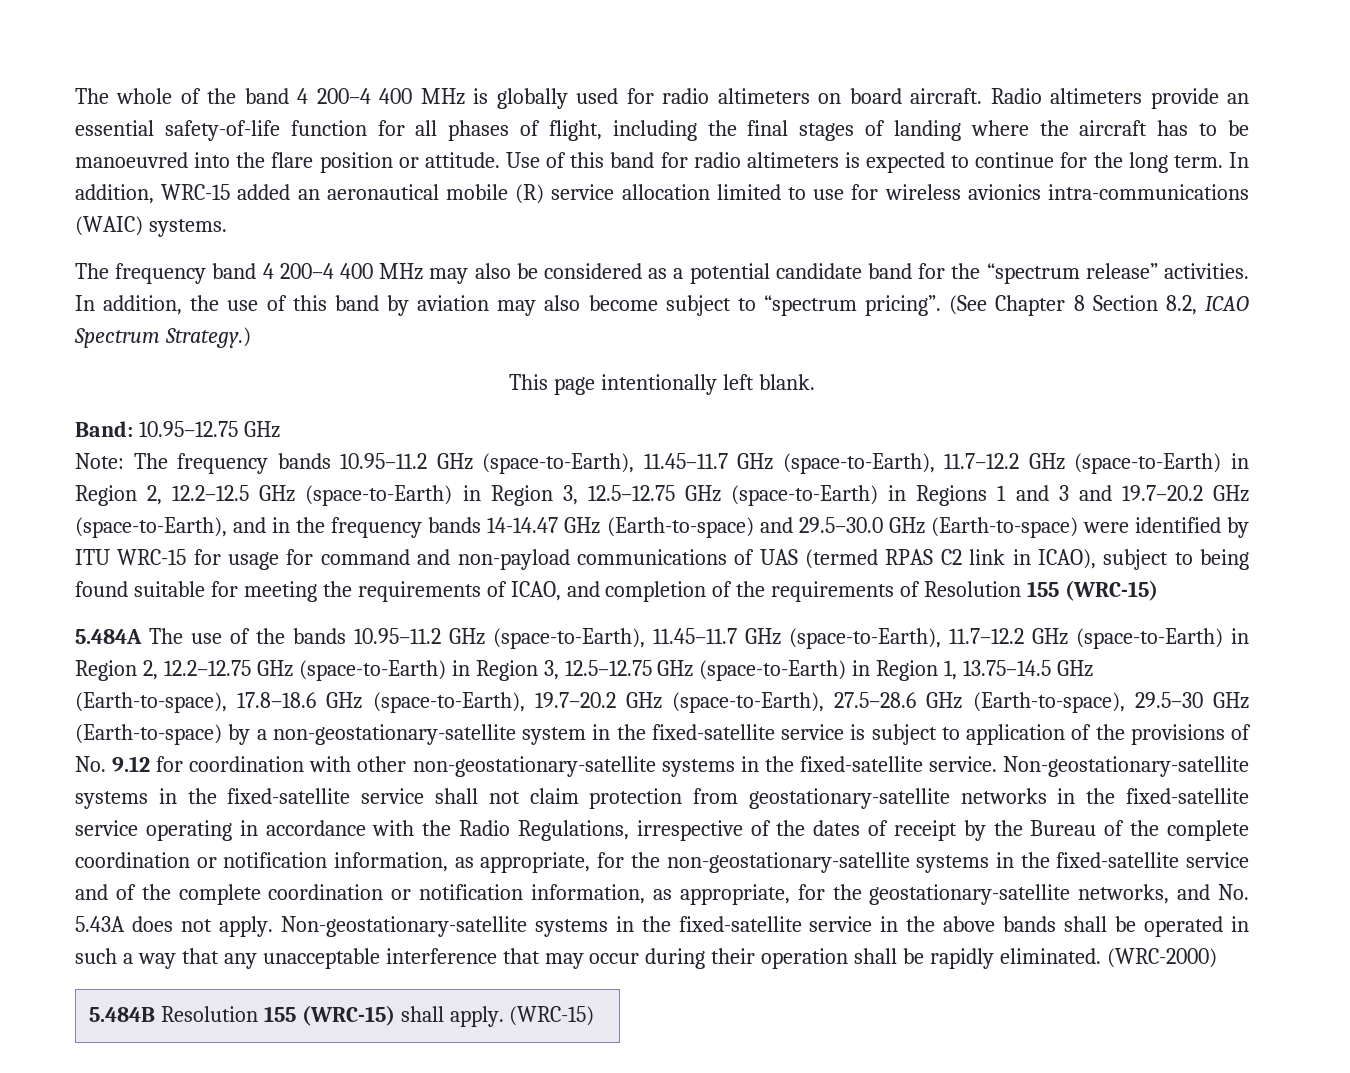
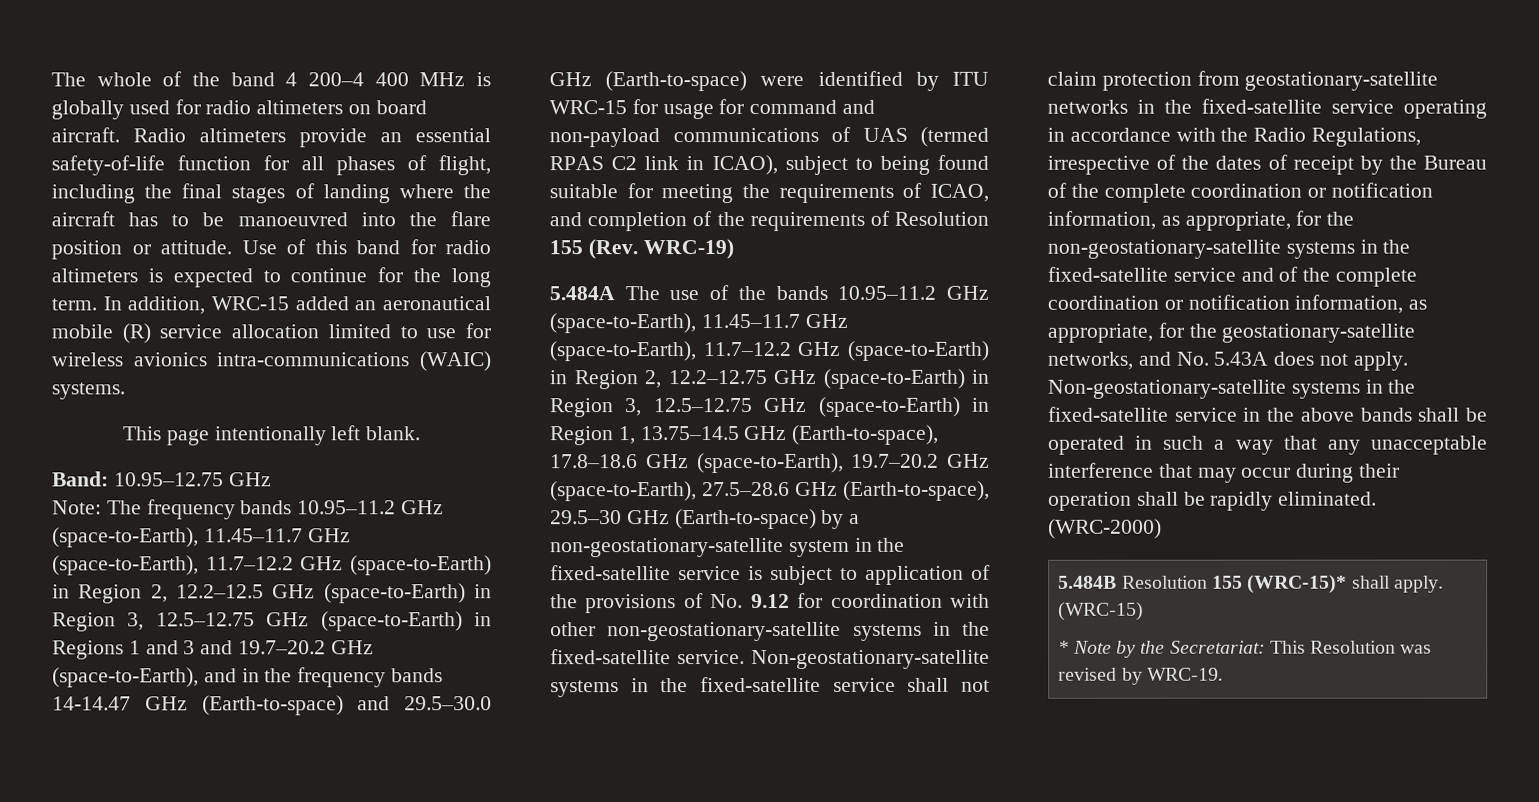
[75,263,1250,284] [75,295,1249,316] [74,327,251,348] // The frequency band 4 200–4 400 MHz may also be considered as a potential candidate band for the “spectrum release” activities. In addition, the use of this band by aviation may also become subject to “spectrum pricing”. (See Chapter 8 Section 8.2, ICAO Spectrum Strategy.) -> (125, 391) none
[1065,580,1159,601] (WRC-15) -> [587,239,734,260] (Rev. WRC-19)
[301,1005,395,1026] (WRC-15) -> [1247,574,1348,594] (WRC-15)*
(595, 1016) none -> [1058,640,1433,658] [1058,667,1225,685] // * Note by the Secretariat: This Resolution was revised by WRC-19.

